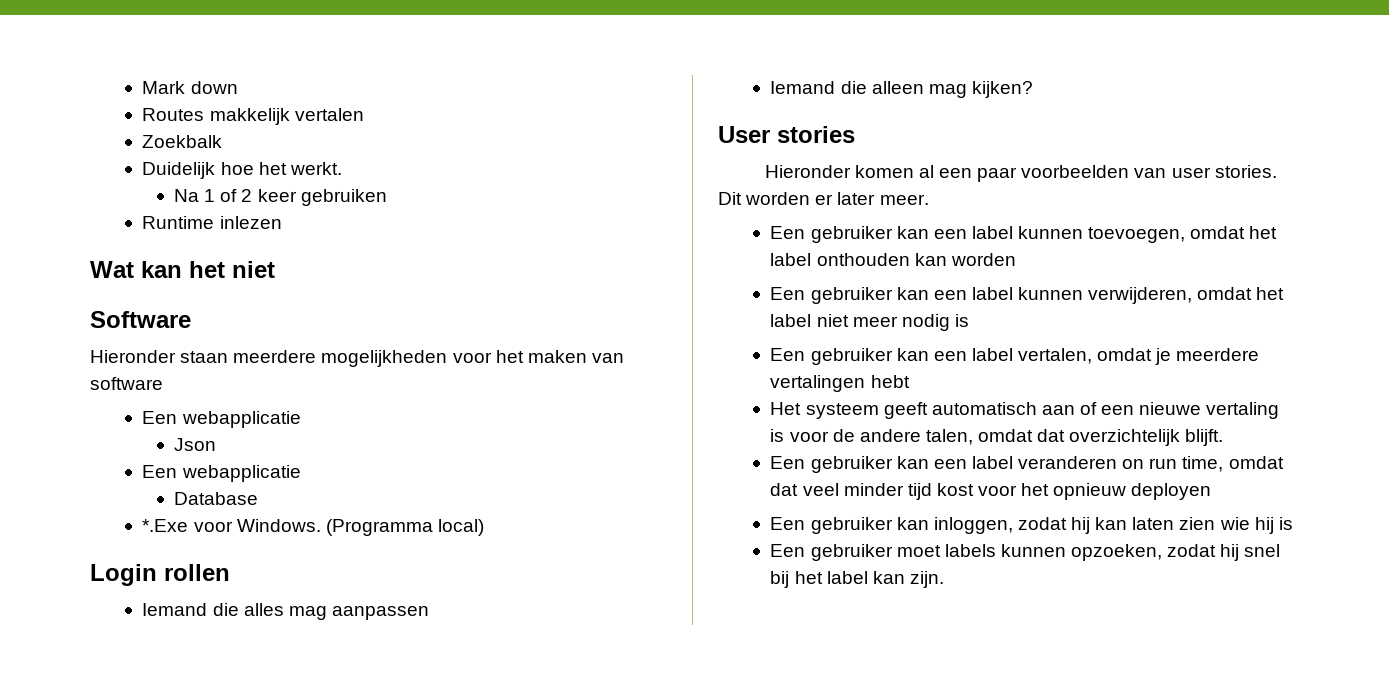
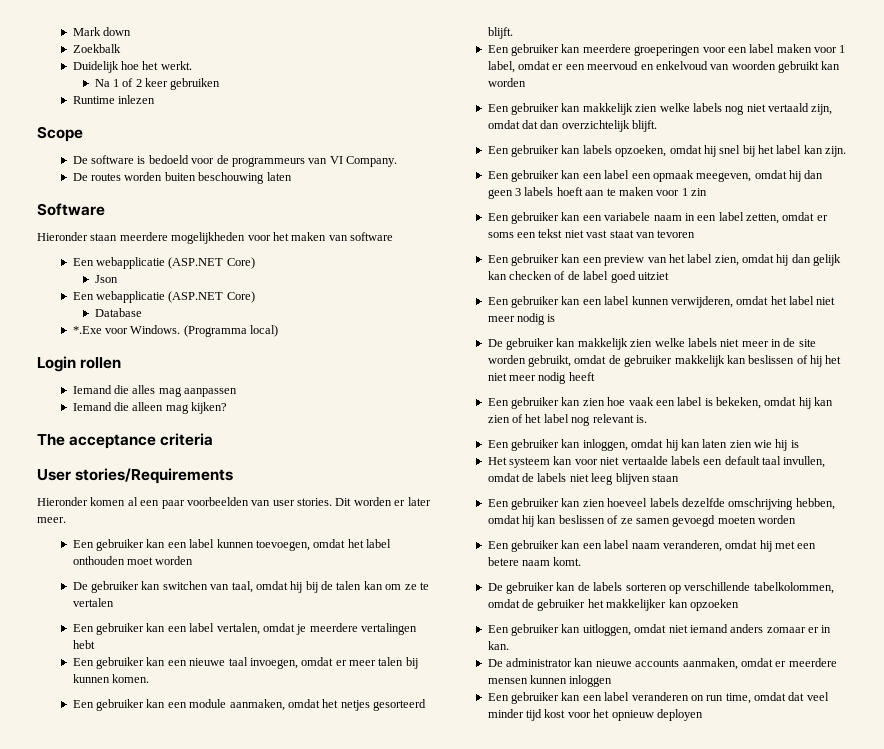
[142,108,364,125] // Routes makkelijk vertalen -> (132, 31) none
[90,261,275,278] Wat kan het niet -> [37,126,83,142] [72,155,398,167] [72,172,292,184] Scope // De software is bedoeld voor de programmeurs van VI Company. // De routes worden buiten beschouwing laten
(301, 419) none -> [168,257,255,269] (ASP.NET Core)
(301, 473) none -> [168,291,255,303] (ASP.NET Core)
(1033, 89) none -> [37,433,214,449] // The acceptance criteria
[777,126,855,143] stories -> [75,468,234,484] stories/Requirements
[914,253,1016,266] kan worden -> [127,556,194,565] [72,581,429,593] [72,598,114,607] [72,623,418,635] [72,640,95,649] [72,657,418,669] [72,674,150,683] [72,699,427,711] [487,27,513,39] [487,44,846,56] [487,61,841,73] [487,78,526,87] [487,103,833,115] [487,120,658,132] [487,145,847,157] [487,170,824,182] [487,187,708,199] [487,212,828,224] [487,229,696,238] [487,254,842,266] [487,271,669,283] moet worden // De gebruiker kan switchen van taal, omdat hij bij de talen kan om ze te vertalen // Een gebruiker kan een label vertalen, omdat je meerdere vertalingen hebt // Een gebruiker kan een nieuwe taal invoegen, omdat er meer talen bij kunnen komen. // Een gebruiker kan een module aanmaken, omdat het netjes gesorteerd blijft. // Een gebruiker kan meerdere groeperingen voor een label maken voor 1 label, omdat er een meervoud en enkelvoud van woorden gebruikt kan worden // Een gebruiker kan makkelijk zien welke labels nog niet vertaald zijn, omdat dat dan overzichtelijk blijft. // Een gebruiker kan labels opzoeken, omdat hij snel bij het label kan zijn. // Een gebruiker kan een label een opmaak meegeven, omdat hij dan geen 3 labels hoeft aan te maken voor 1 zin // Een gebruiker kan een variabele naam in een label zetten, omdat er soms een tekst niet vast staat van tevoren // Een gebruiker kan een preview van het label zien, omdat hij dan gelijk kan checken of de label goed uitziet
[770,348,1260,365] [770,375,910,392] [770,402,1280,419] [770,429,1224,446] // Een gebruiker kan een label vertalen, omdat je meerdere vertalingen hebt // Het systeem geeft automatisch aan of een nieuwe vertaling is voor de andere talen, omdat dat overzichtelijk blijft. -> [487,338,816,350] [487,355,842,367] [487,372,595,384] [487,397,834,409] [487,414,647,426] [487,439,799,451] [487,456,826,468] [487,473,679,485] [487,498,835,510] [487,515,797,527] [487,540,817,552] [487,557,582,566] [487,582,834,594] [487,599,739,611] [487,624,832,636] [487,641,509,650] [487,658,837,670] [487,675,613,687] // De gebruiker kan makkelijk zien welke labels niet meer in de site worden gebruikt, omdat de gebruiker makkelijk kan beslissen of hij het niet meer nodig heeft // Een gebruiker kan zien hoe vaak een label is bekeken, omdat hij kan zien of het label nog relevant is. // Een gebruiker kan inloggen, omdat hij kan laten zien wie hij is // Het systeem kan voor niet vertaalde labels een default taal invullen, omdat de labels niet leeg blijven staan // Een gebruiker kan zien hoeveel labels dezelfde omschrijving hebben, omdat hij kan beslissen of ze samen gevoegd moeten worden // Een gebruiker kan een label naam veranderen, omdat hij met een betere naam komt. // De gebruiker kan de labels sorteren op verschillende tabelkolommen, omdat de gebruiker het makkelijker kan opzoeken // Een gebruiker kan uitloggen, omdat niet iemand anders zomaar er in kan. // De administrator kan nieuwe accounts aanmaken, omdat er meerdere mensen kunnen inloggen
[770,517,1293,534] [770,544,1281,561] [770,571,944,588] // Een gebruiker kan inloggen, zodat hij kan laten zien wie hij is // Een gebruiker moet labels kunnen opzoeken, zodat hij snel bij het label kan zijn. -> (703, 715) none

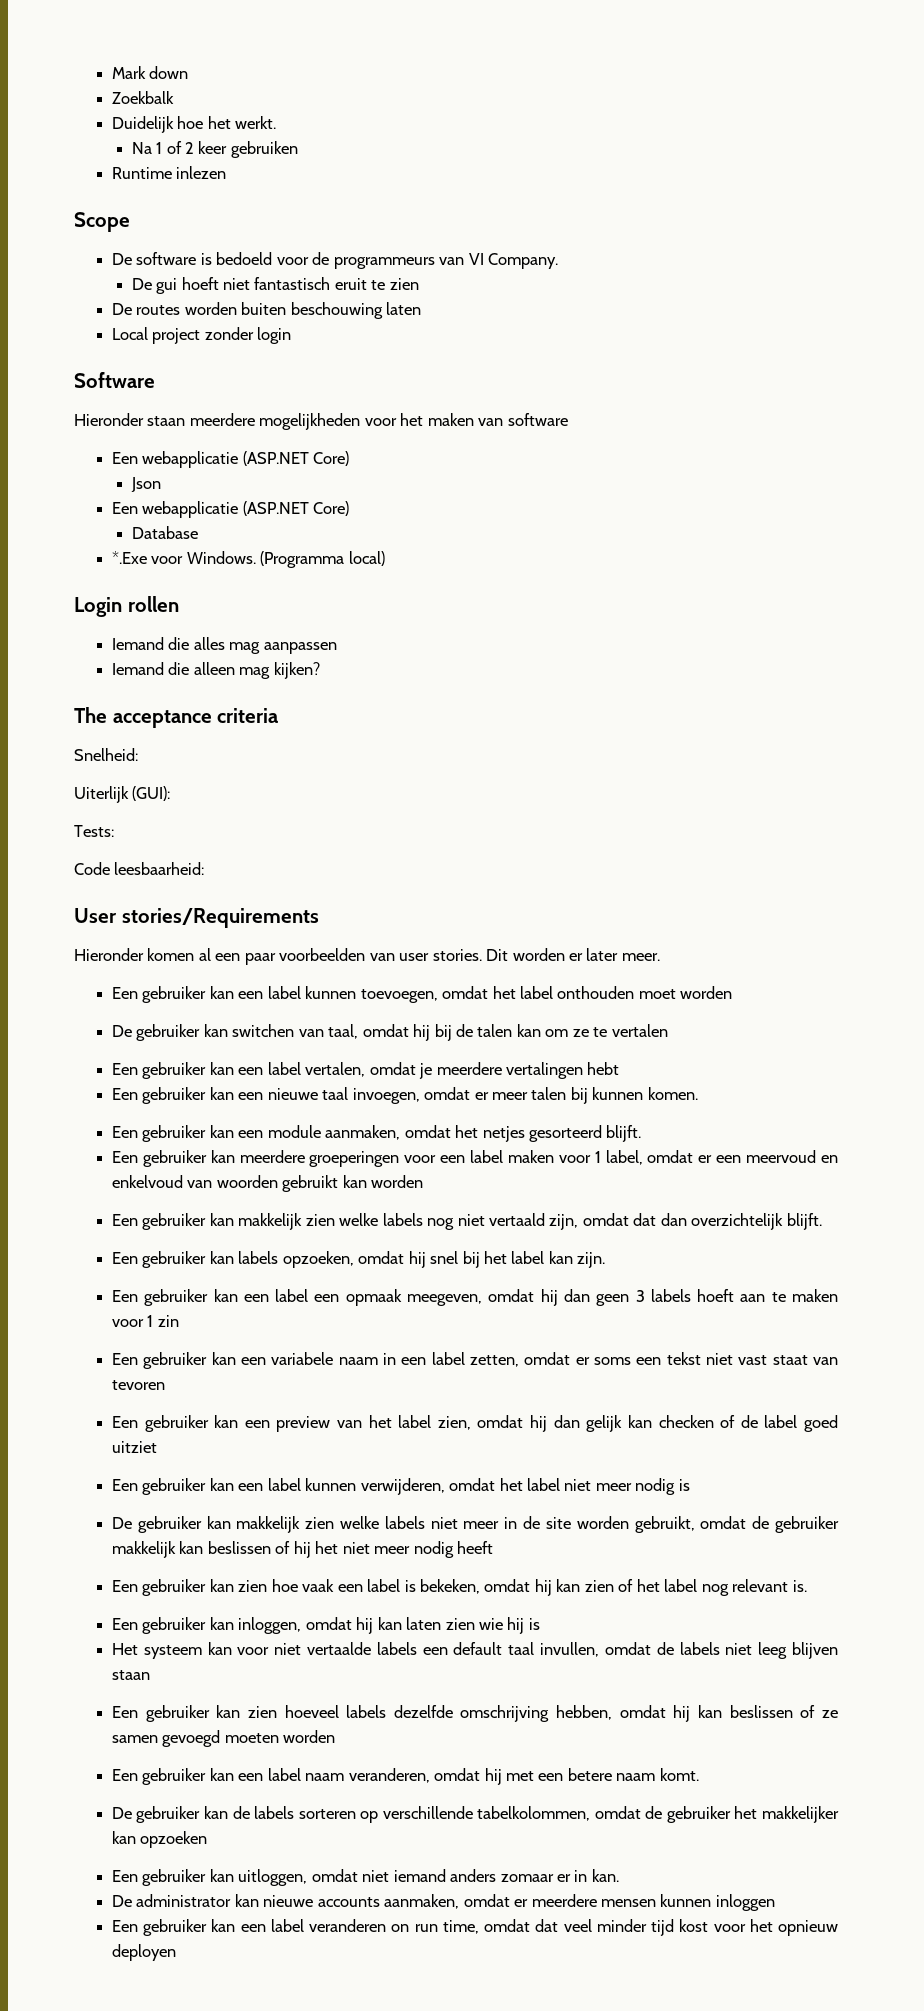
(398, 161) none -> [131,277,419,294] // De gui hoeft niet fantastisch eruit te zien
(292, 176) none -> [111,327,292,344] // Local project zonder login
(214, 439) none -> [74,748,138,761] [74,786,171,803] [74,825,114,837] [74,862,205,875] // Snelheid: // Uiterlijk (GUI): // Tests: // Code leesbaarheid:

